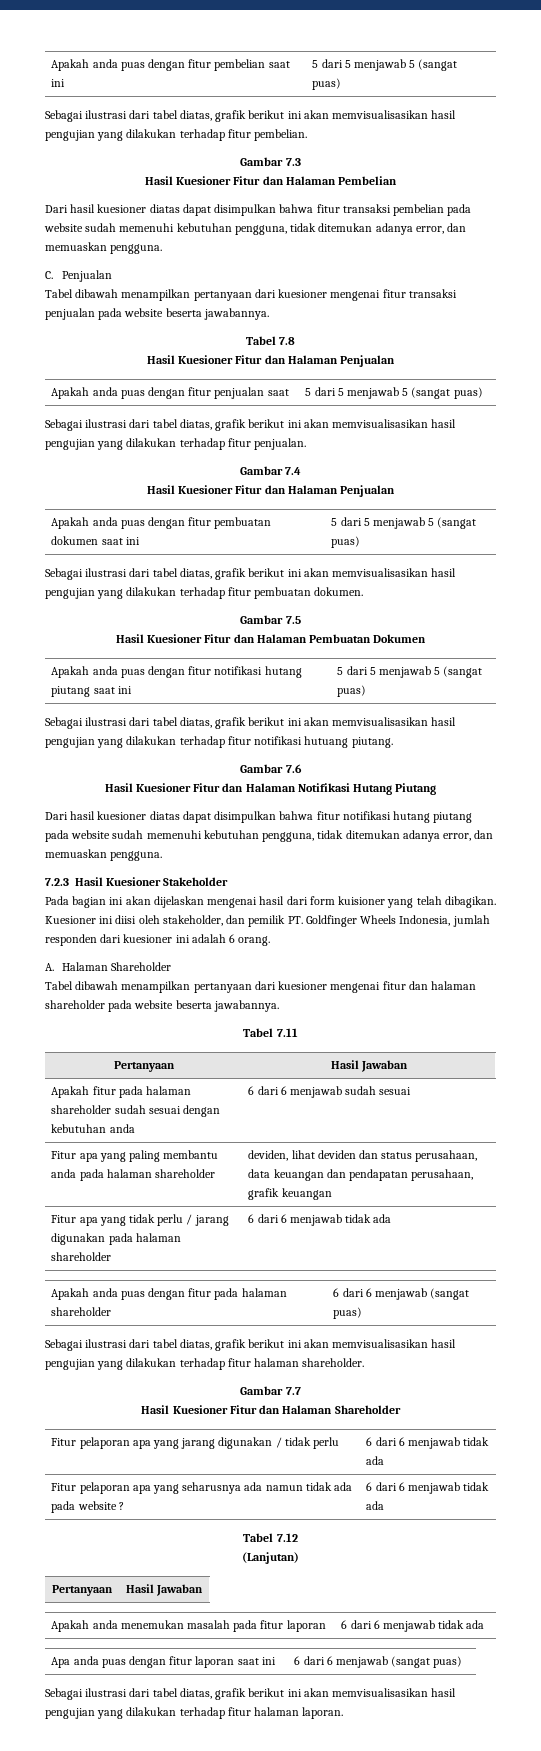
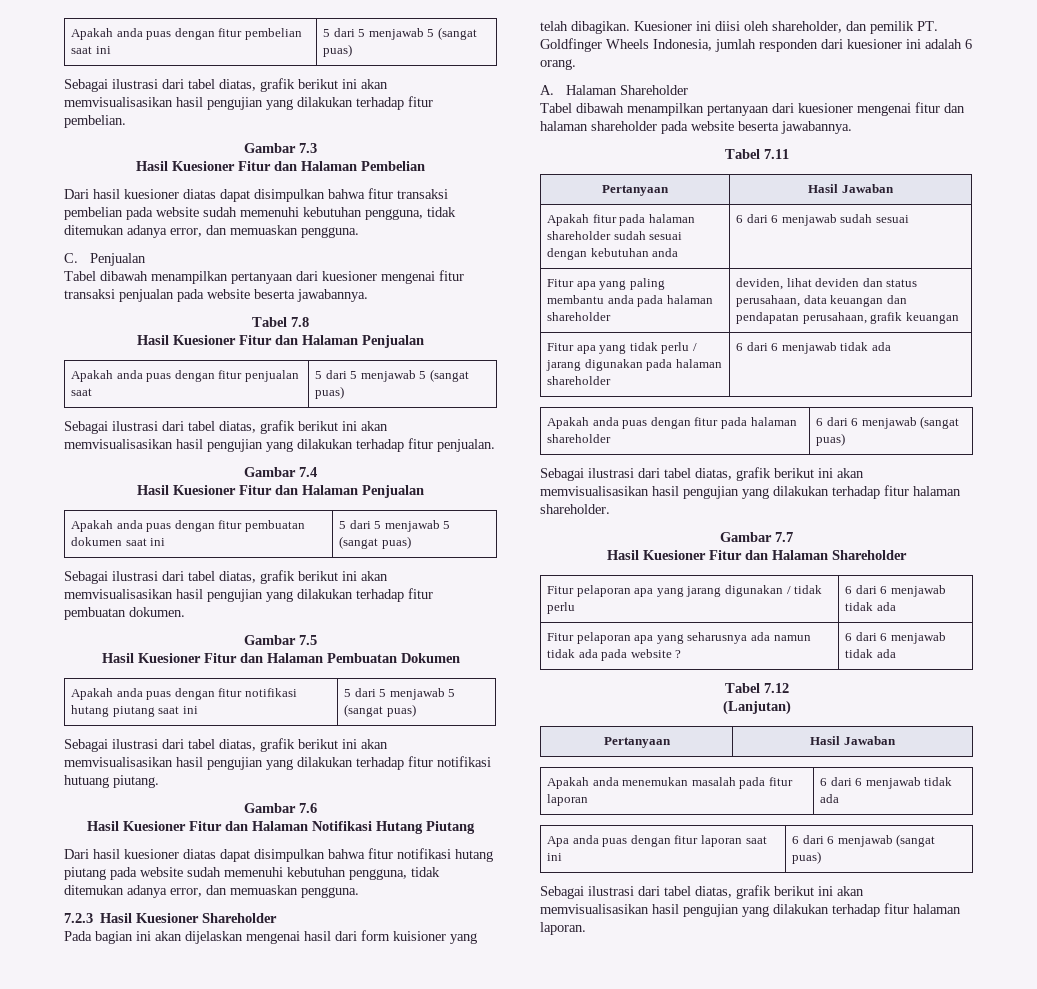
[163,877,229,886] Stakeholder -> [202,913,278,923] Shareholder
[162,915,223,926] stakeholder, -> [772,21,842,33] shareholder,

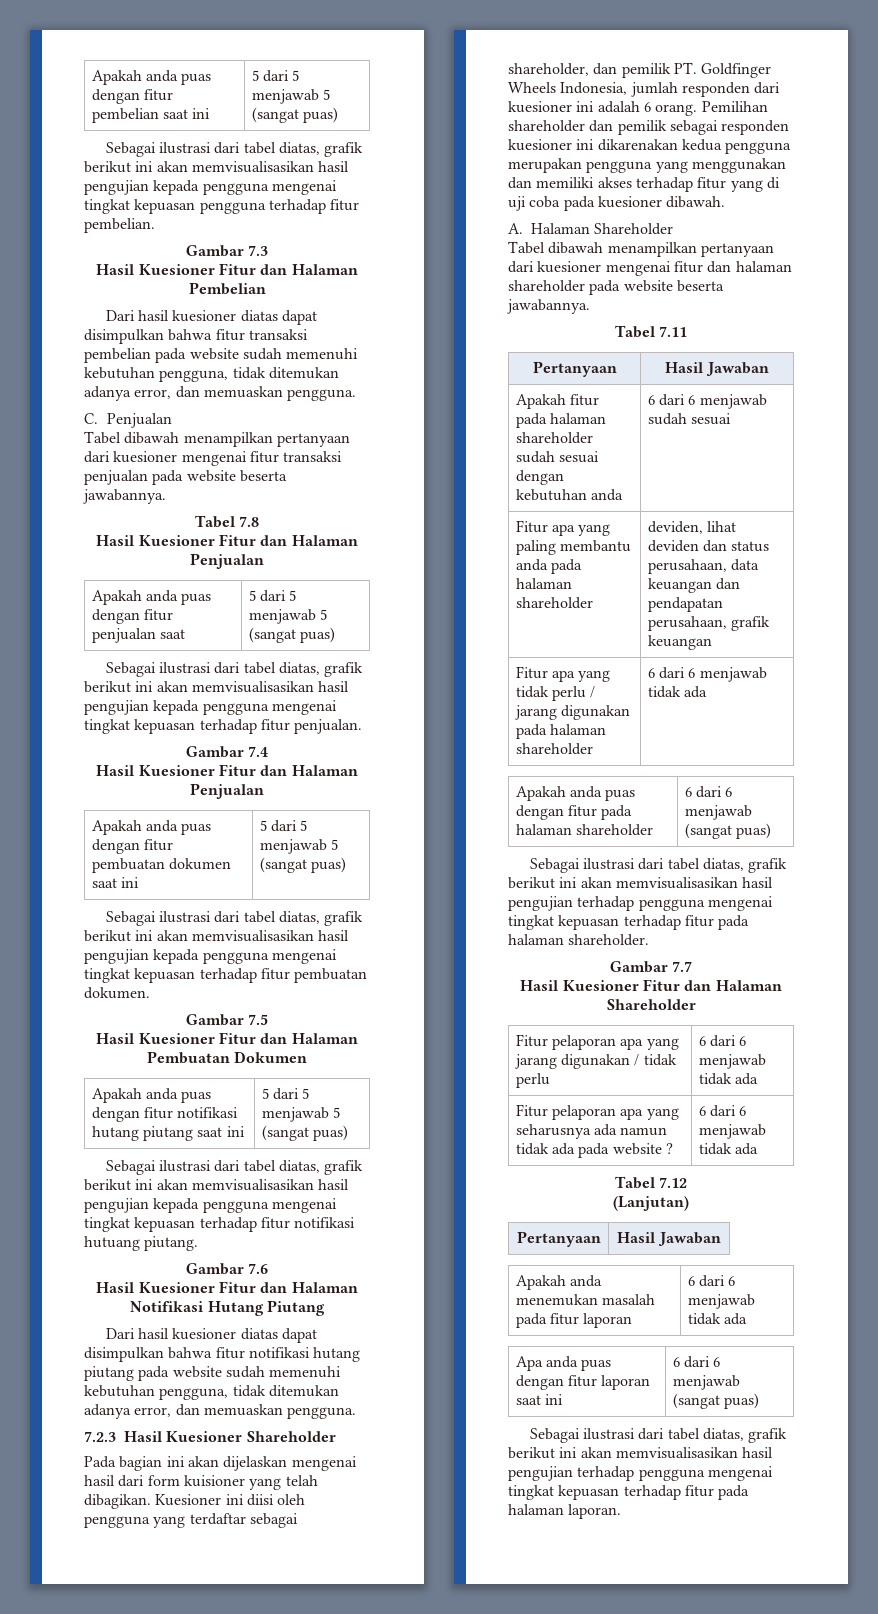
[266,97,353,110] yang dilakukan -> [153,180,337,195] [84,199,266,214] kepada pengguna mengenai tingkat kepuasan pengguna
[266,439,353,452] yang dilakukan -> [153,700,337,715] [84,719,196,734] kepada pengguna mengenai tingkat kepuasan
[266,589,353,602] yang dilakukan -> [153,949,337,964] [84,968,196,983] kepada pengguna mengenai tingkat kepuasan
[266,757,353,770] yang dilakukan -> [153,1198,337,1213] [84,1217,196,1232] kepada pengguna mengenai tingkat kepuasan
(769, 26) none -> [84,1513,298,1528] pengguna yang terdaftar sebagai
(576, 64) none -> [701,101,768,112] [508,120,790,135] [508,139,792,154] [508,158,786,173] [508,177,780,192] [508,196,726,211] Pemilihan shareholder dan pemilik sebagai responden kuesioner ini dikarenakan kedua pengguna merupakan pengguna yang menggunakan dan memiliki akses terhadap fitur yang di uji coba pada kuesioner dibawah.
[742,485,909,499] yang dilakukan terhadap fitur -> [577,896,773,911] [508,915,750,930] terhadap pengguna mengenai tingkat kepuasan terhadap fitur pada
[742,903,909,917] yang dilakukan terhadap fitur -> [577,1466,773,1481] [508,1485,750,1500] terhadap pengguna mengenai tingkat kepuasan terhadap fitur pada

